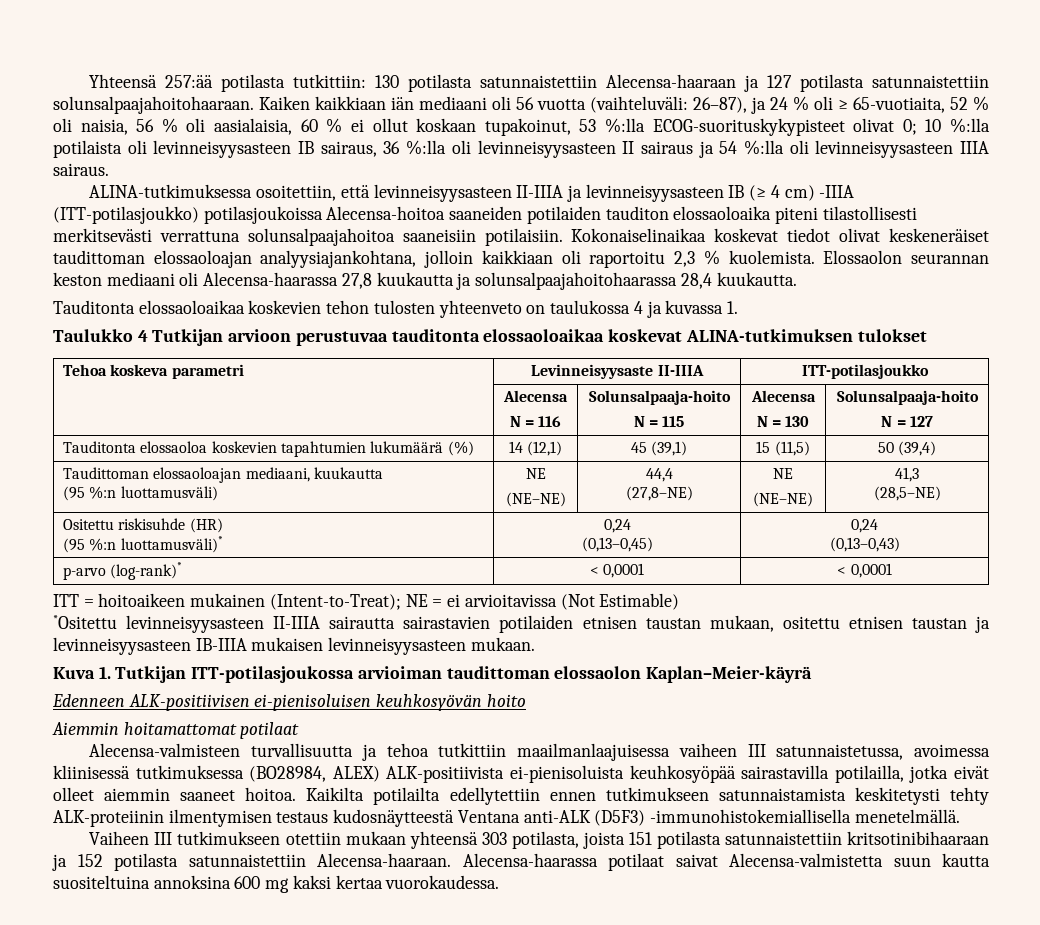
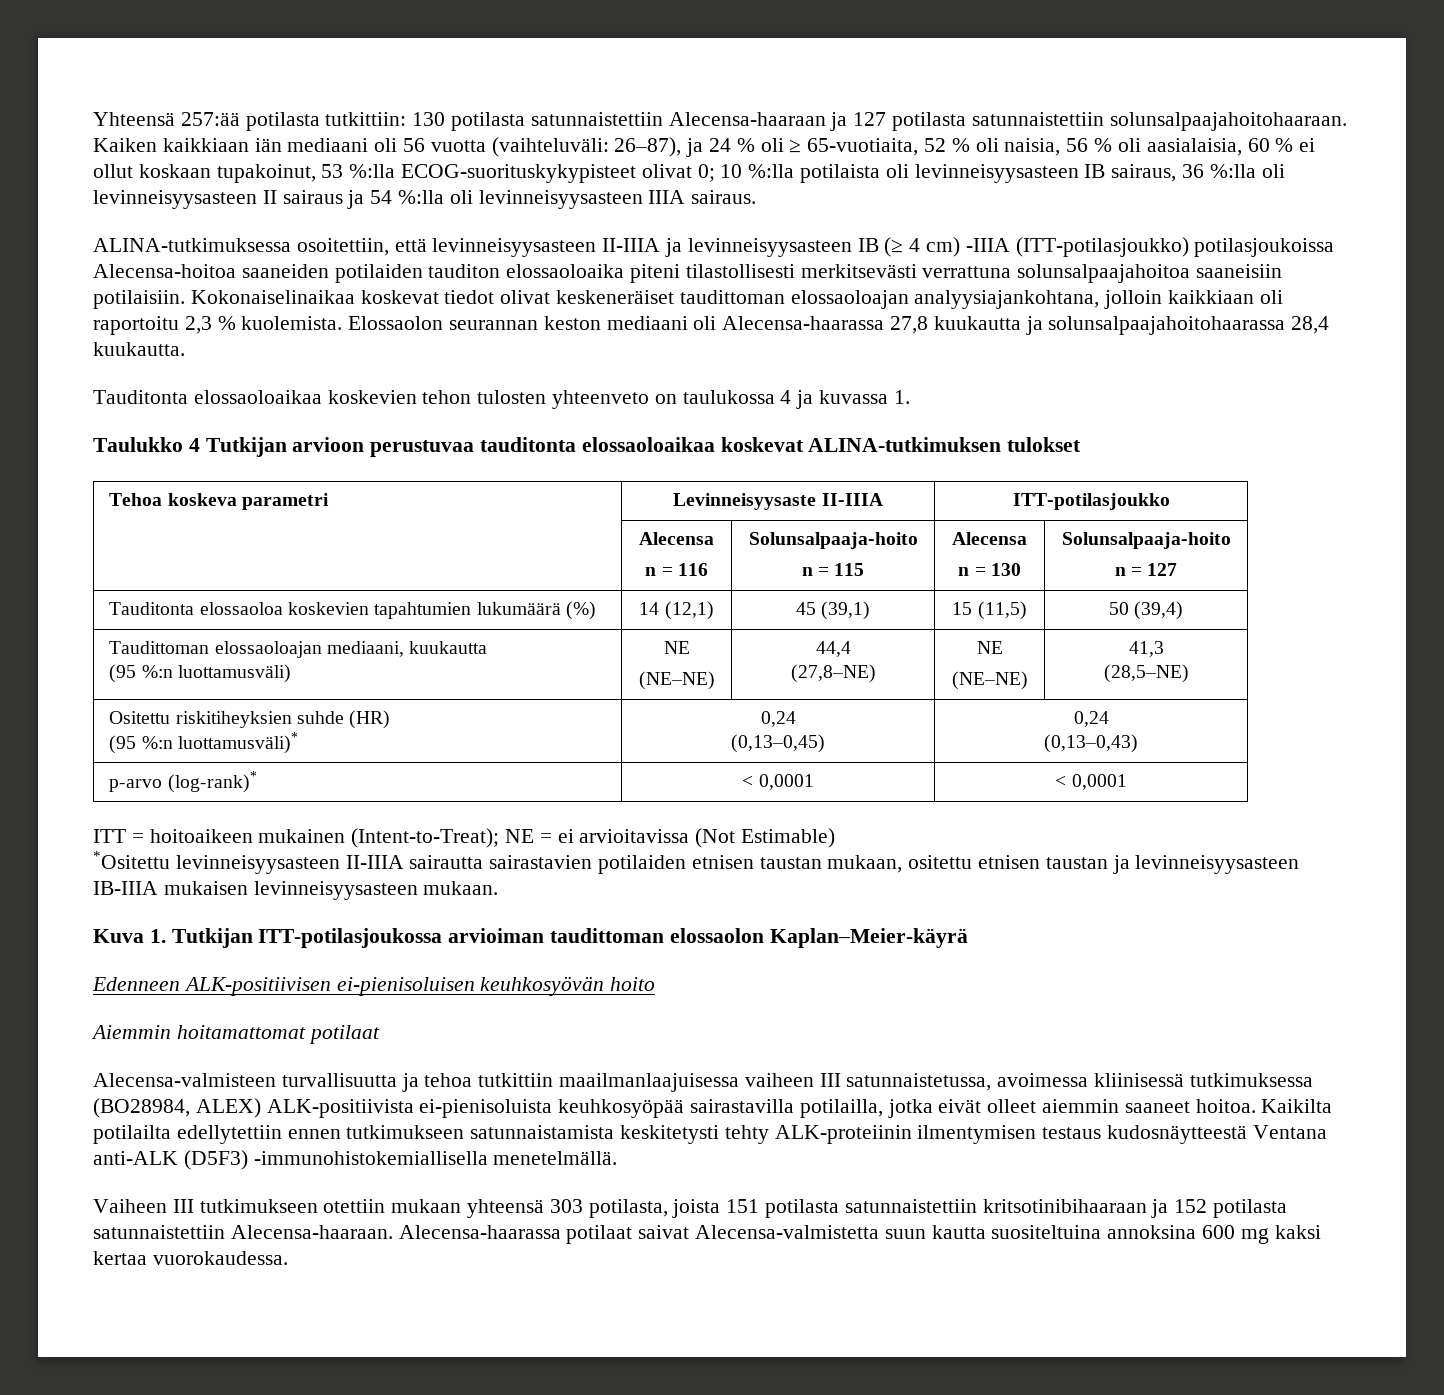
[509,416,521,427] N -> [645,567,657,576] n
[633,416,645,427] N -> [801,567,813,576] n
[756,416,768,427] N -> [958,567,970,576] n
[881,416,893,427] N -> [1114,567,1126,576] n
[118,518,186,530] riskisuhde -> [175,711,345,728] riskitiheyksien suhde

